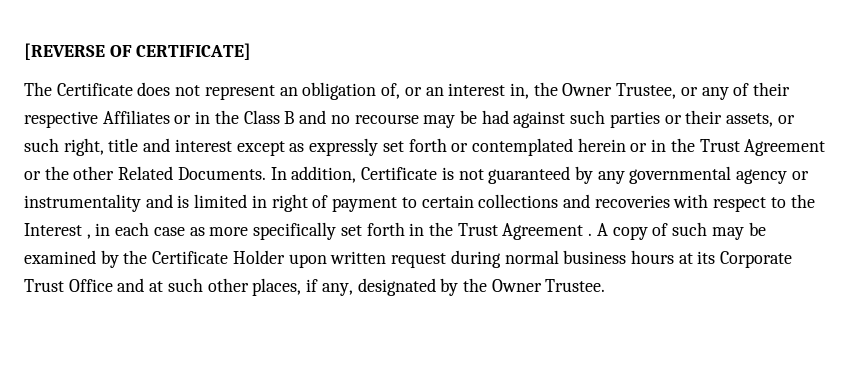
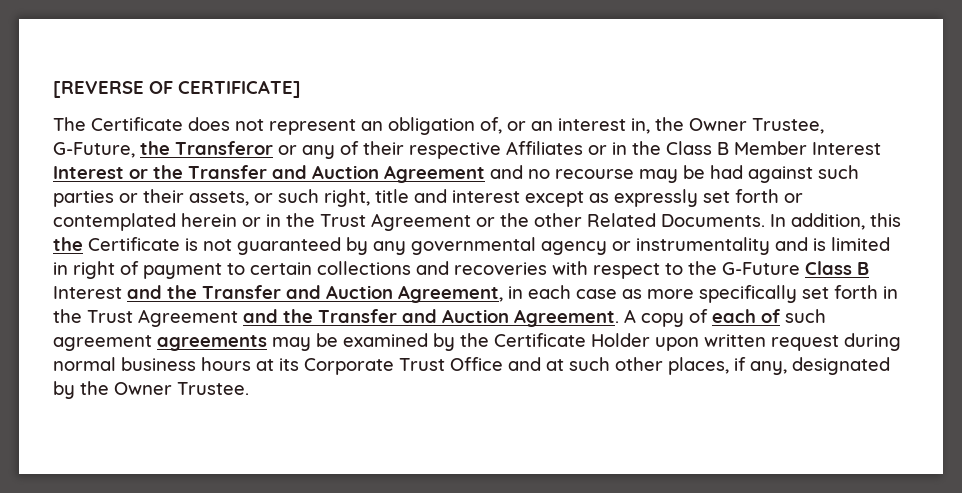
(677, 91) none -> [53,141,273,158] G-Future, the Transferor
(295, 117) none -> [734,141,881,155] [53,165,485,183] Member Interest Interest or the Transfer and Auction Agreement
(357, 174) none -> [870,213,901,227] [53,237,83,251] this the
[24,223,91,239] Interest , -> [722,261,869,275] [53,285,503,303] G-Future Class B Interest and the Transfer and Auction Agreement,
[588,222,708,240] . A copy of such -> [243,309,826,327] [53,335,267,351] and the Transfer and Auction Agreement. A copy of each of such agreement agreements

